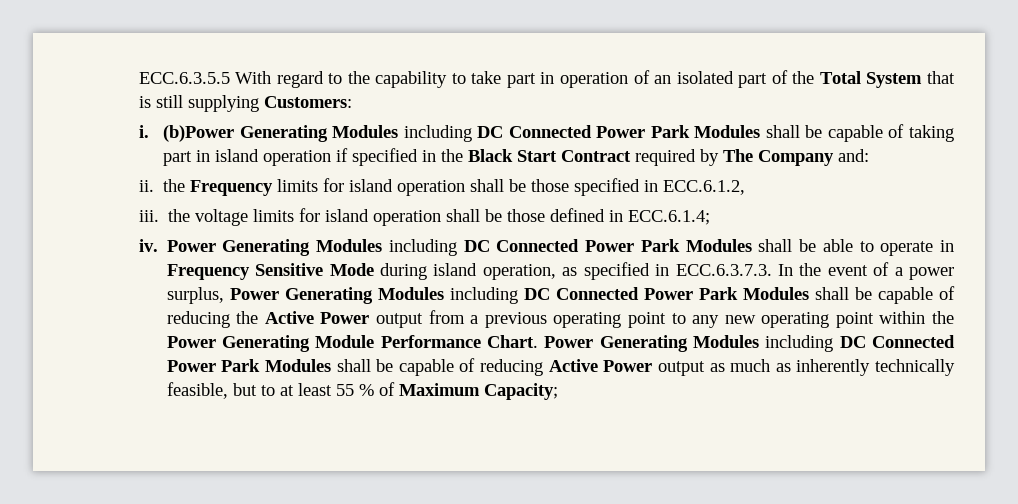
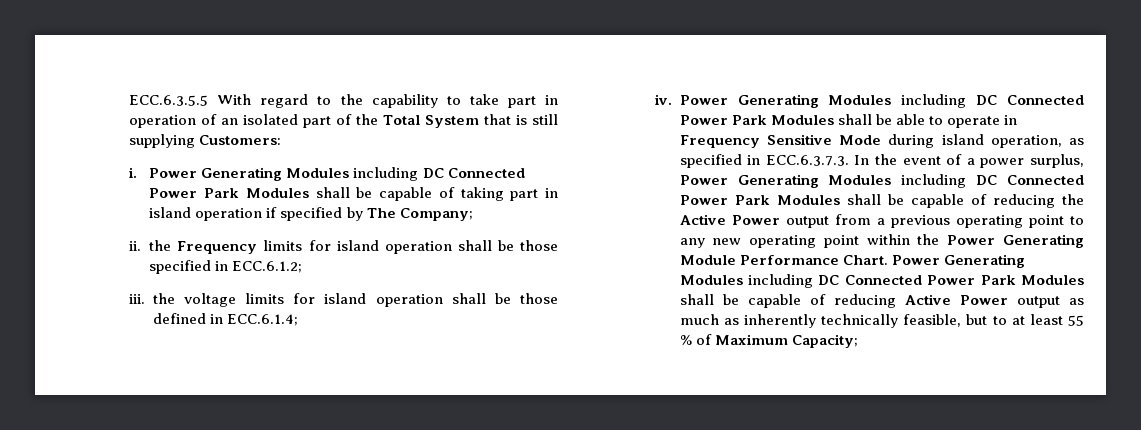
[163,125,235,142] (b)Power -> [149,168,198,178] Power
[422,149,870,166] in the Black Start Contract required by The Company and: -> [346,207,473,221] by The Company;
[663,180,746,195] ECC.6.1.2, -> [232,261,303,273] ECC.6.1.2;

